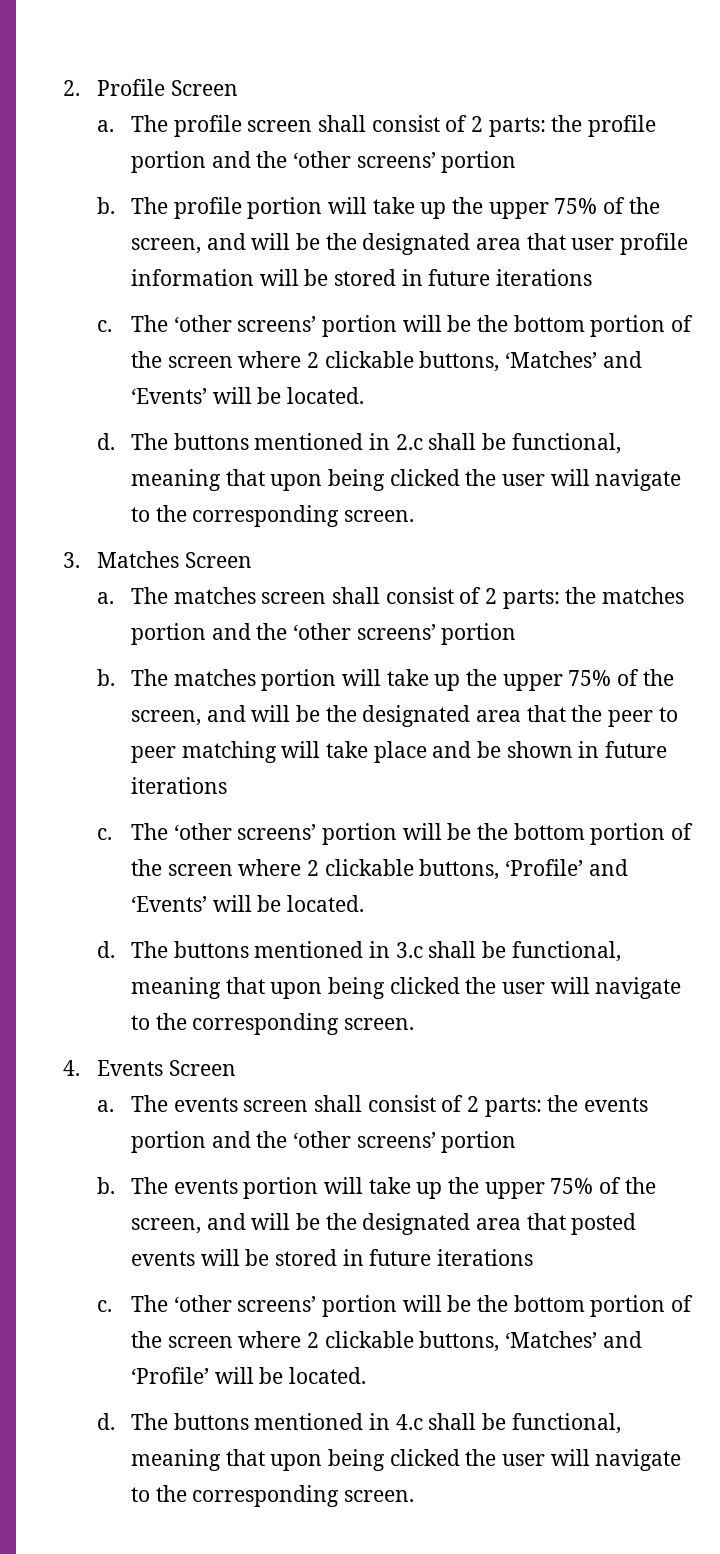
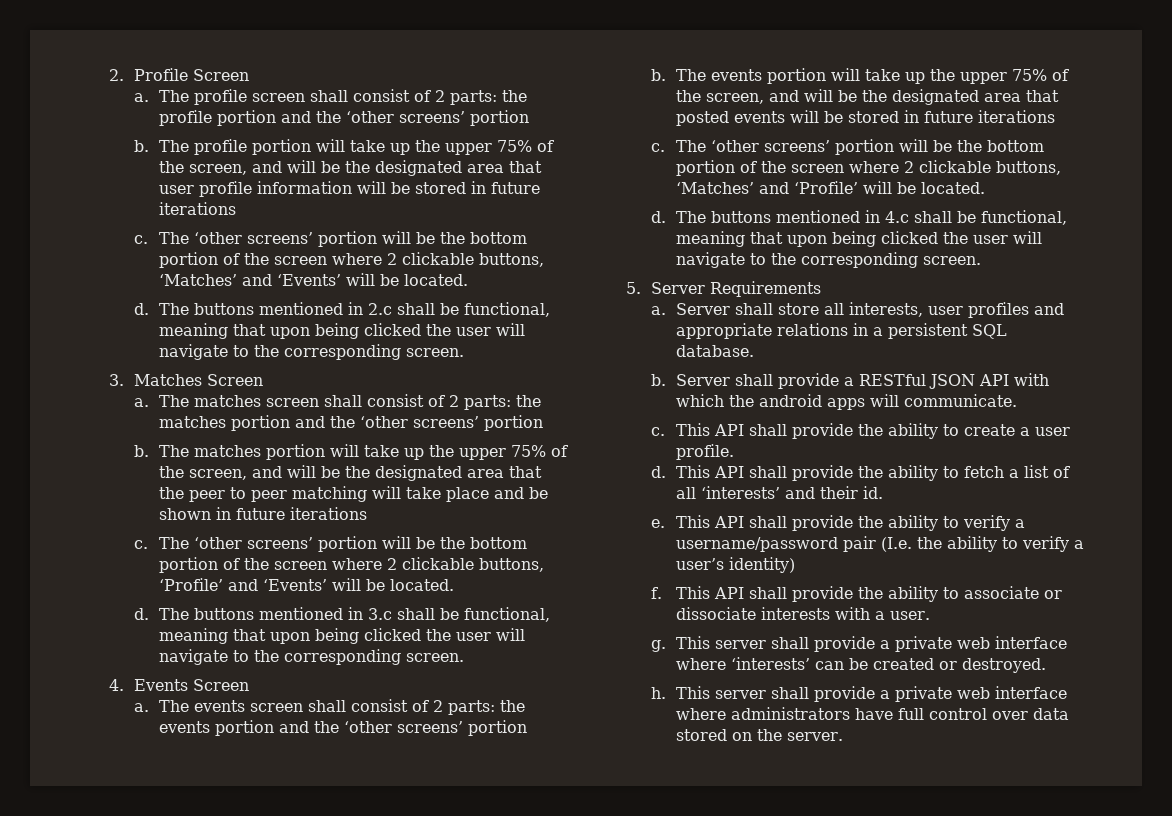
(414, 1496) none -> [626,281,822,297] [651,302,1065,318] [676,323,1008,339] [676,345,755,357] [651,373,1050,389] [676,394,1018,410] [651,423,1071,439] [676,444,735,460] [651,465,1071,481] [676,486,884,499] [651,515,1026,531] [676,536,1085,552] [676,557,796,573] [651,586,1063,602] [676,607,931,620] [651,636,1068,652] [676,657,1047,673] [651,686,1068,702] [676,707,1070,720] [676,729,844,741] // 5. Server Requirements // a. Server shall store all interests, user profiles and appropriate relations in a persistent SQL database. // b. Server shall provide a RESTful JSON API with which the android apps will communicate. // c. This API shall provide the ability to create a user profile. // d. This API shall provide the ability to fetch a list of all ‘interests’ and their id. // e. This API shall provide the ability to verify a username/password pair (I.e. the ability to verify a user’s identity) // f. This API shall provide the ability to associate or dissociate interests with a user. // g. This server shall provide a private web interface where ‘interests’ can be created or destroyed. // h. This server shall provide a private web interface where administrators have full control over data stored on the server.

